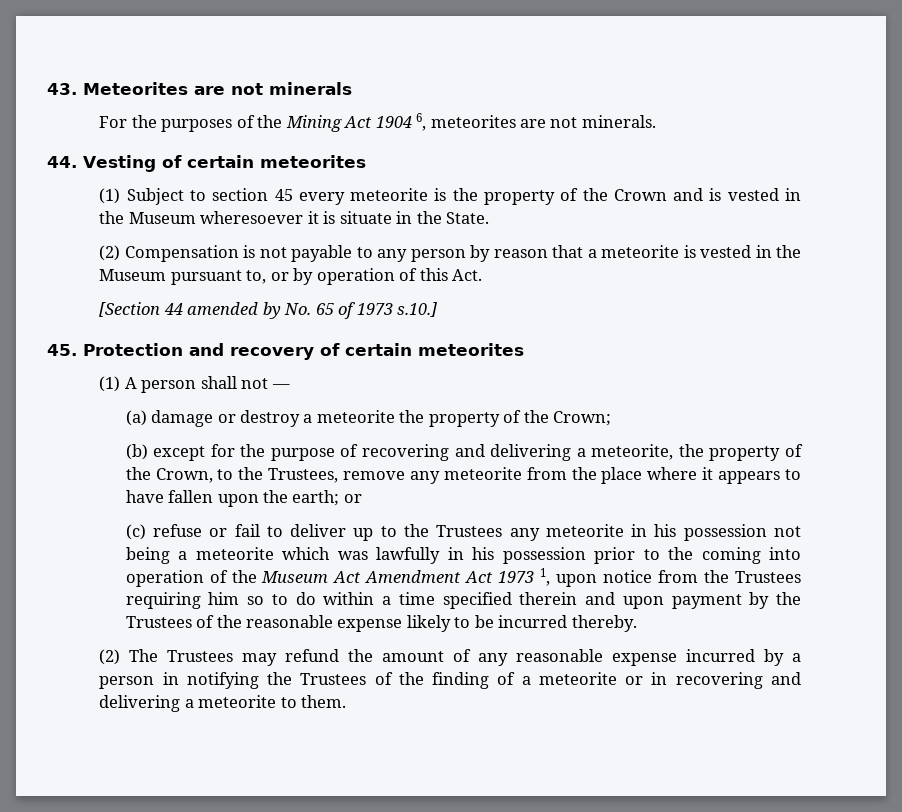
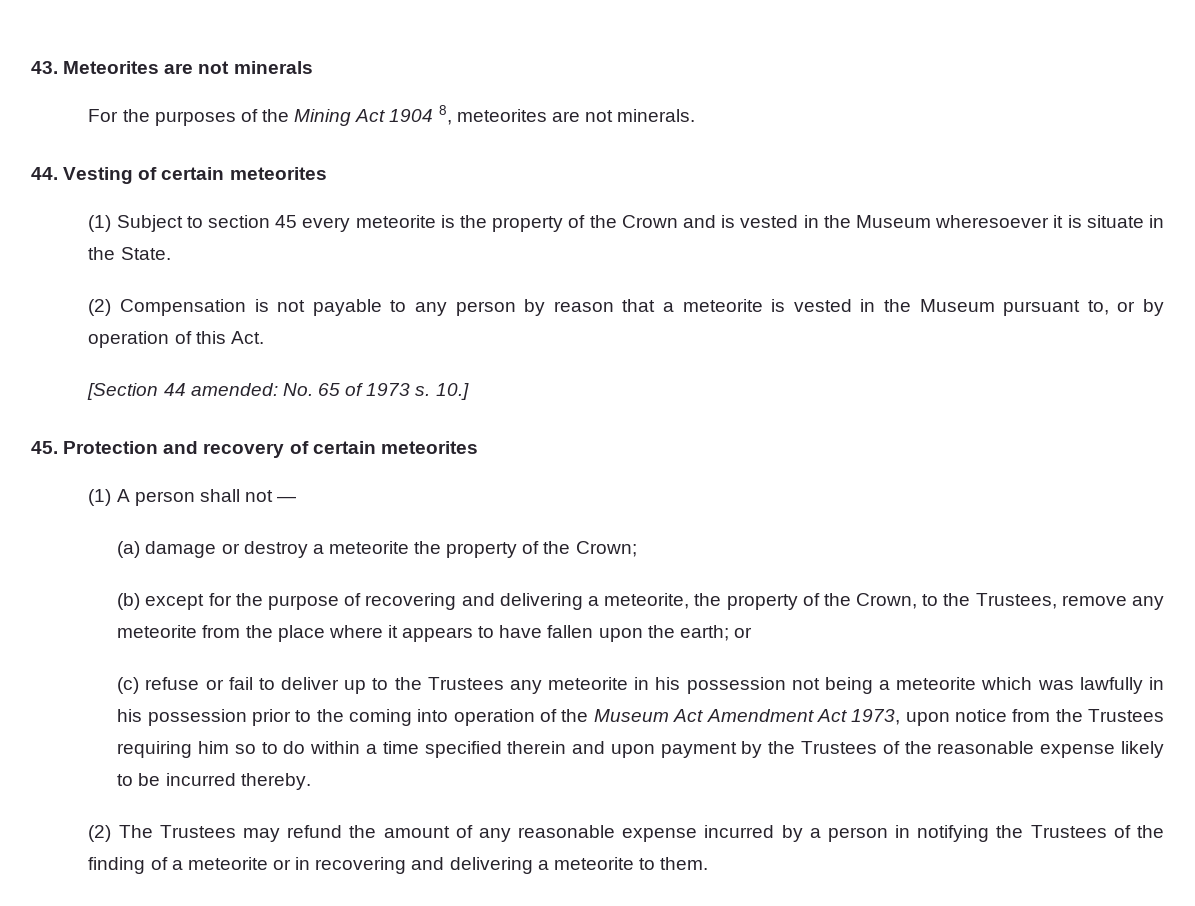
[416,113,427,131] 6, -> [438,105,452,125] 8,
[187,302,281,319] amended by -> [190,383,278,396] amended:
[397,302,438,317] s.10.] -> [415,383,469,400] s. 10.]
[498,568,551,586] 1973 1, -> [851,709,901,725] 1973,

